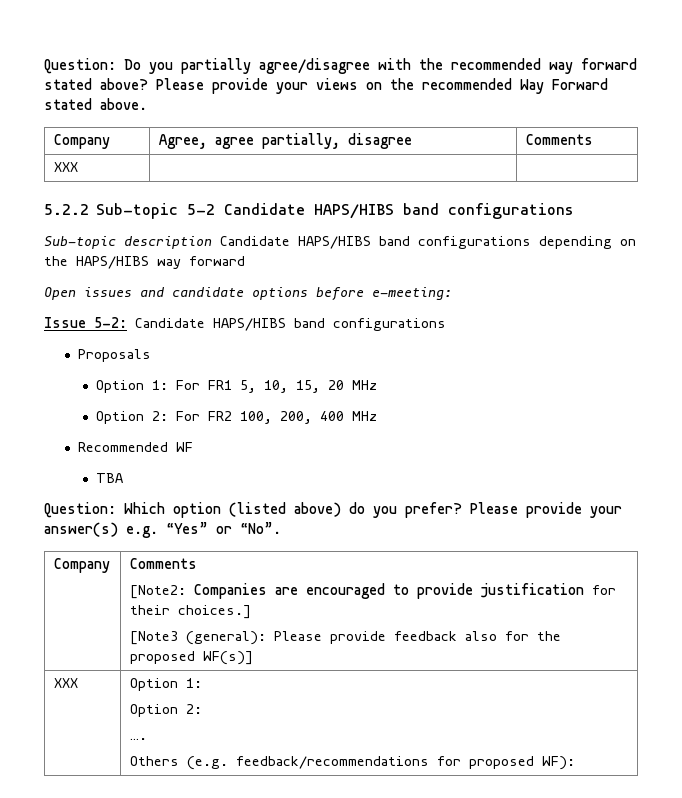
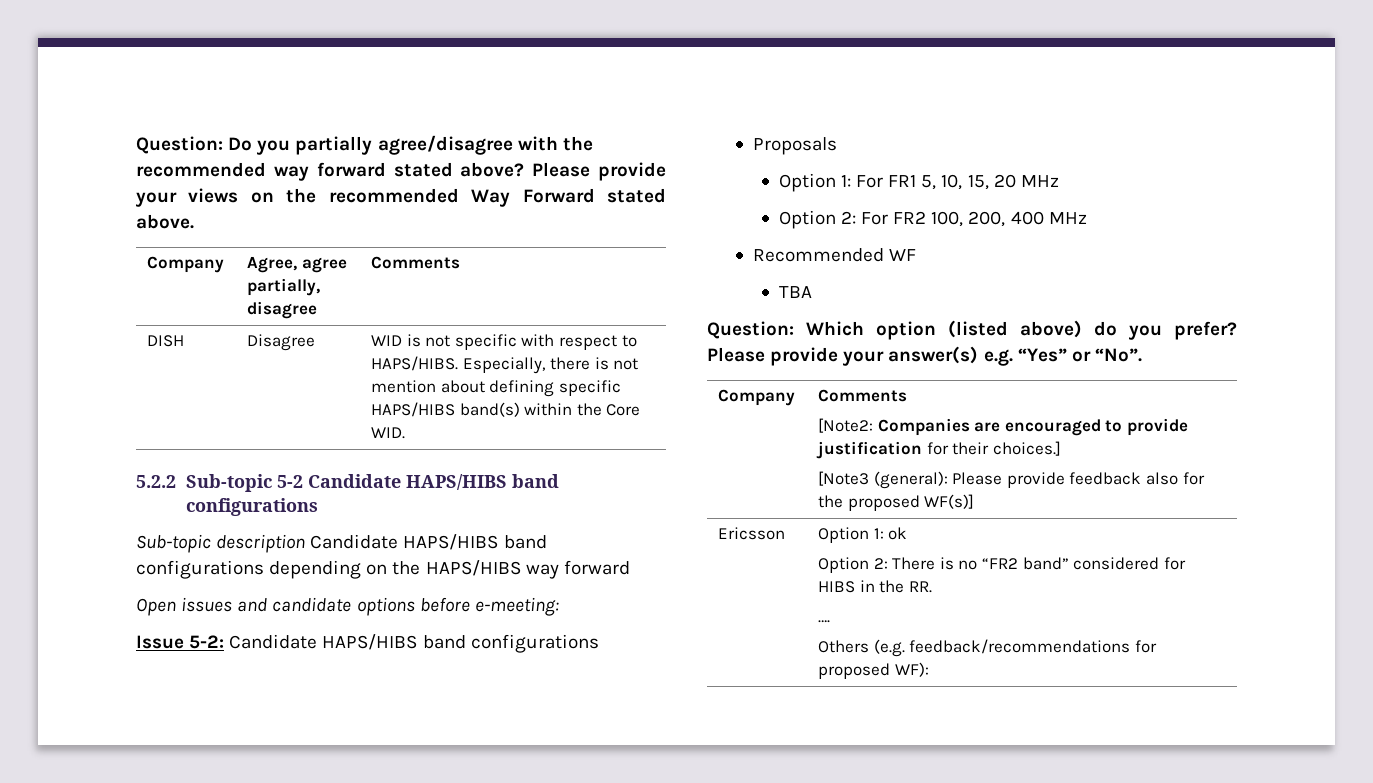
[53,162,78,172] XXX | | -> [147,335,185,347] [247,334,316,351] [371,334,637,350] [371,356,639,374] [371,380,621,397] [371,402,641,417] [371,427,406,439] DISH | Disagree | WID is not specific with respect to HAPS/HIBS. Especially, there is not mention about defining specific HAPS/HIBS band(s) within the Core WID.
[53,678,78,688] [129,678,202,691] [129,704,202,717] XXX | Option 1: // Option 2: -> [718,527,786,540] [818,527,908,543] [818,557,1186,573] [818,580,932,593] Ericsson | Option 1: ok // Option 2: There is no “FR2 band” considered for HIBS in the RR.

